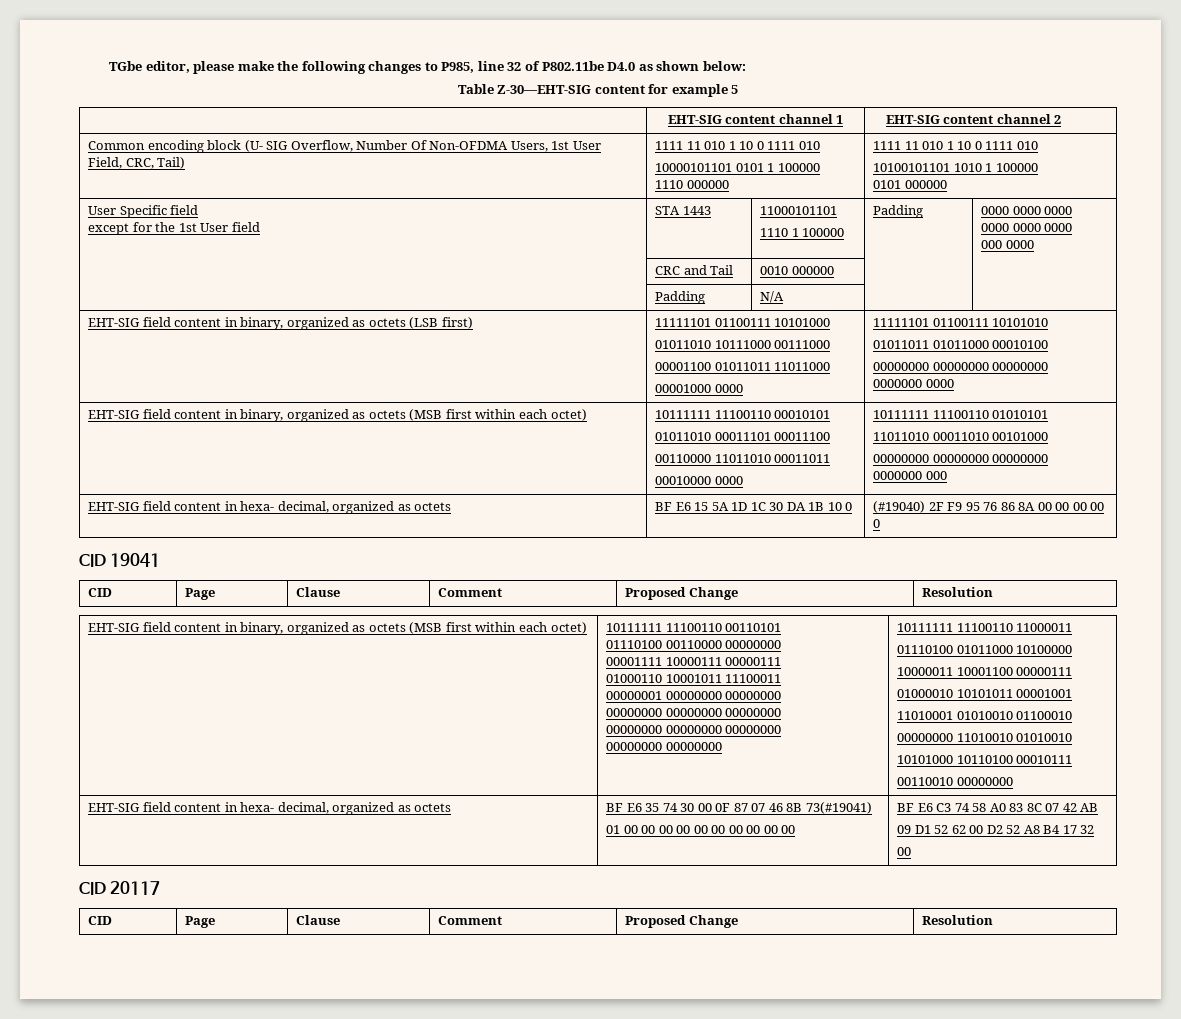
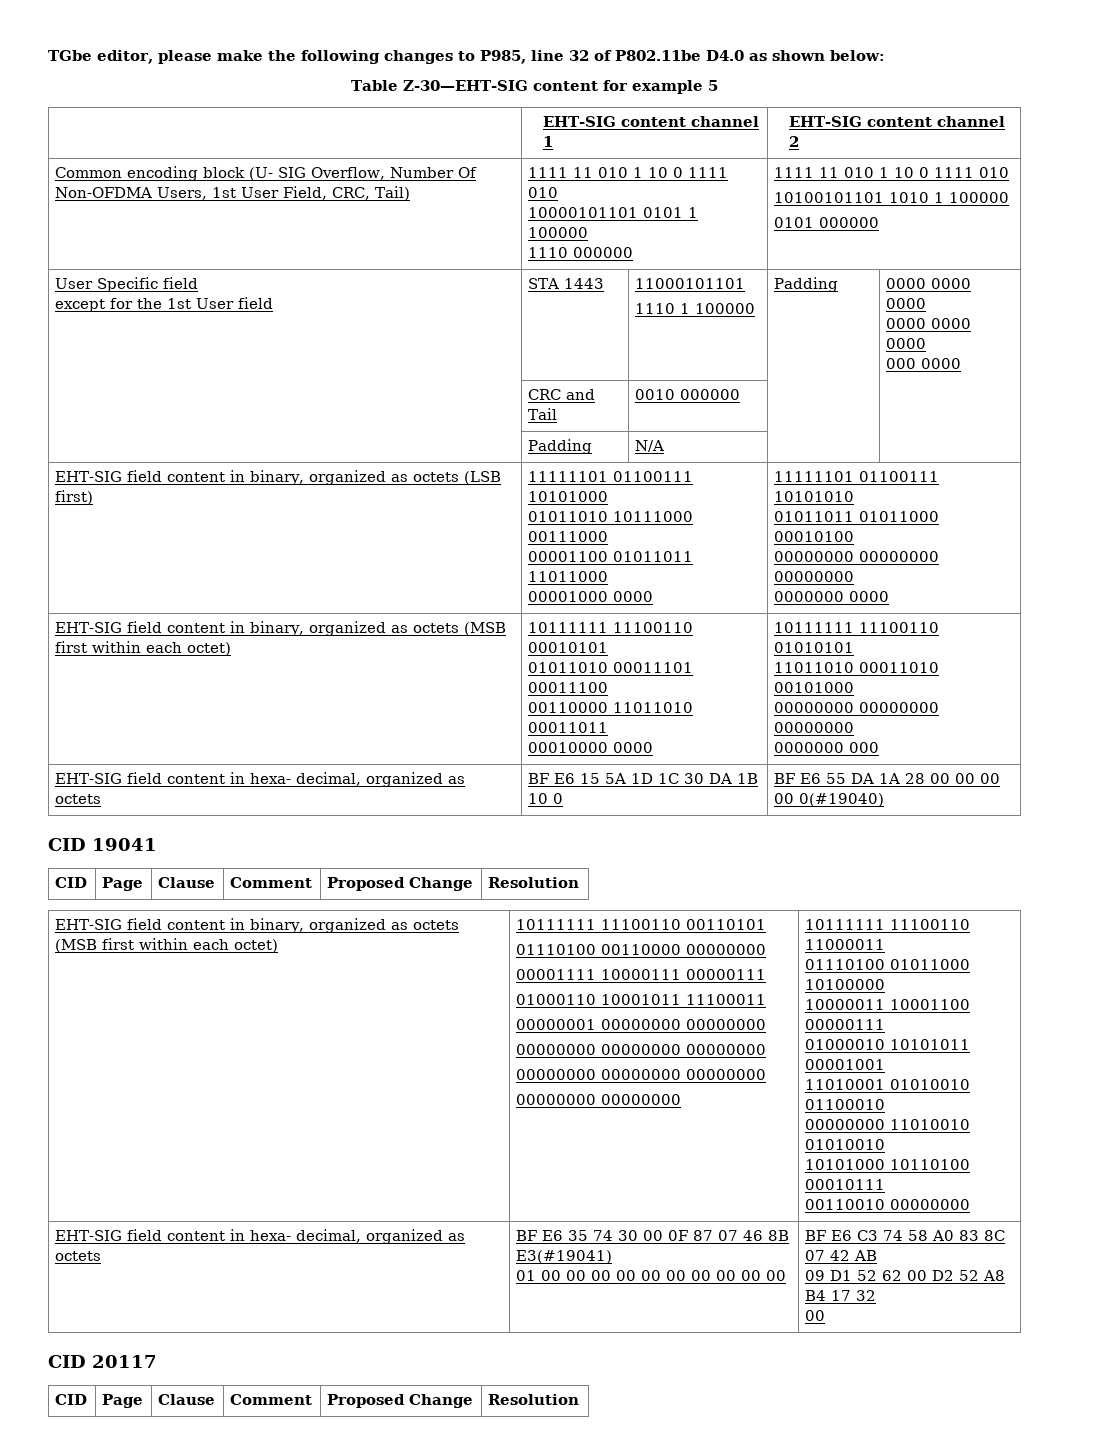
[873,501,1105,513] [873,519,881,528] (#19040) 2F F9 95 76 86 8A 00 00 00 00 0 -> [774,773,1001,784] [774,793,885,807] BF E6 55 DA 1A 28 00 00 00 00 0(#19040)
[805,802,872,814] 73(#19041) -> [516,1250,613,1264] E3(#19041)

